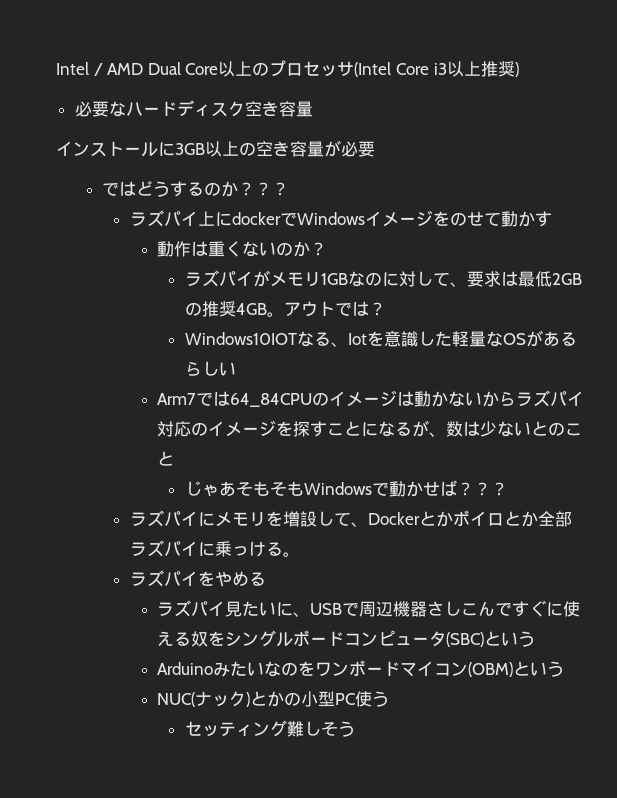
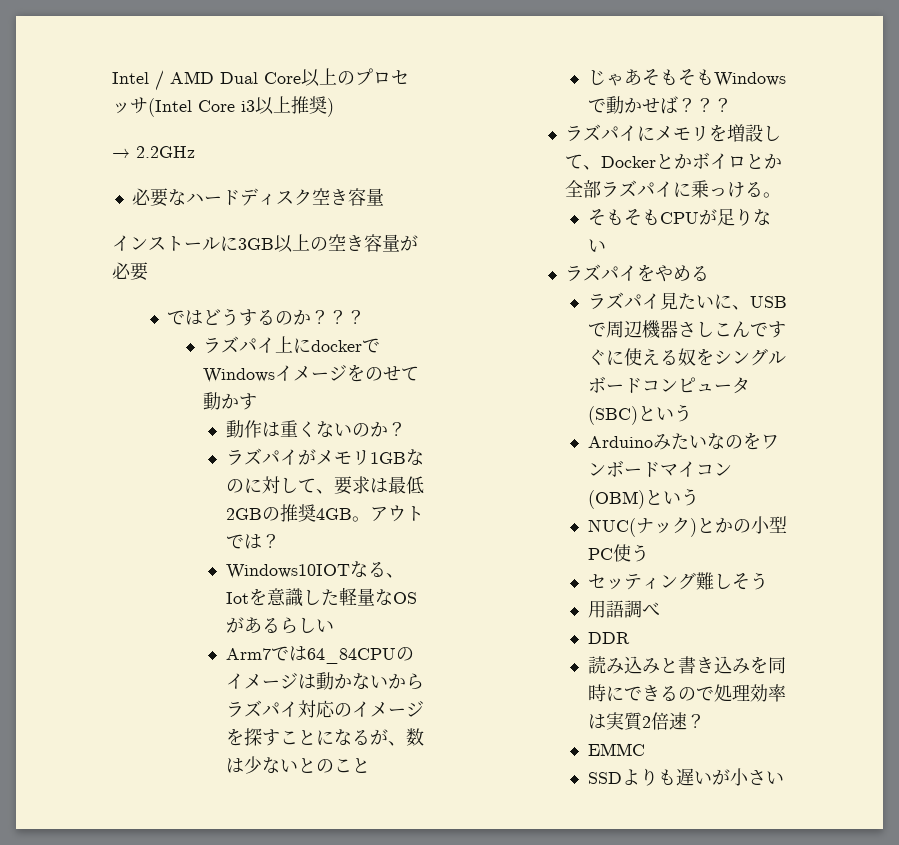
(519, 69) none -> [112,146,195,158] // → 2.2GHz
(300, 554) none -> [587,208,771,226] [587,239,606,253] // そもそもCPUが足りない
(355, 729) none -> [587,600,660,618] [587,632,630,644] [587,656,786,674] [587,684,786,702] [587,712,705,731] [587,743,645,756] [587,768,784,786] // 用語調べ // DDR // 読み込みと書き込みを同時にできるので処理効率は実質2倍速？ // EMMC // SSDよりも遅いが小さい

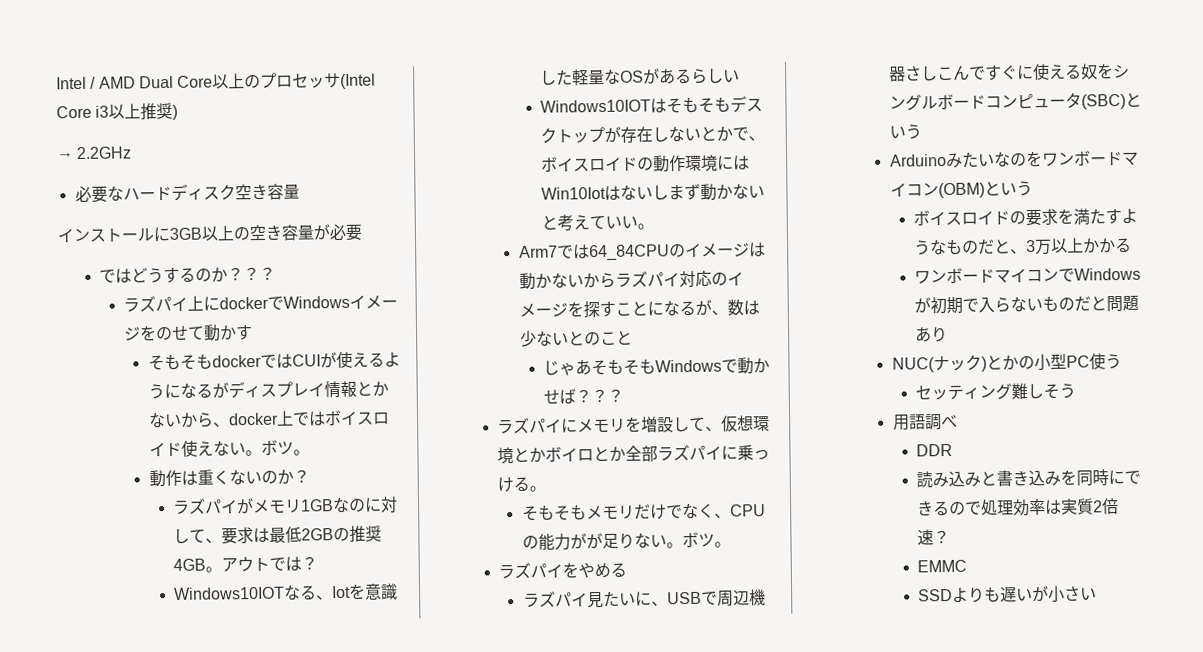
(257, 401) none -> [147,351,401,371] [147,380,389,400] [147,410,390,429] [148,439,310,457] // そもそもdockerではCUIが使えるようになるがディスプレイ情報とかないから、docker上ではボイスロイド使えない。ボツ。
(334, 626) none -> [540,95,764,114] [540,126,766,144] [541,154,751,173] [541,183,766,201] [541,214,655,232] // Windows10IOTはそもそもデスクトップが存在しないとかで、ボイスロイドの動作環境にはWin10Iotはないしまず動かないと考えていい。
[600,156,656,168] Docker -> [720,415,770,432] [496,447,514,465] 仮想環境
[659,212,699,224] CPU -> [585,502,766,520] [521,533,587,551] メモリだけでなく、CPUの能力が
(606, 246) none -> [665,531,731,549] 。ボツ。
(699, 497) none -> [913,207,1139,227] [914,237,1133,256] [914,267,1142,285] [914,295,1140,315] [915,326,949,343] // ボイスロイドの要求を満たすようなものだと、3万以上かかる // ワンボードマイコンでWindowsが初期で入らないものだと問題あり

